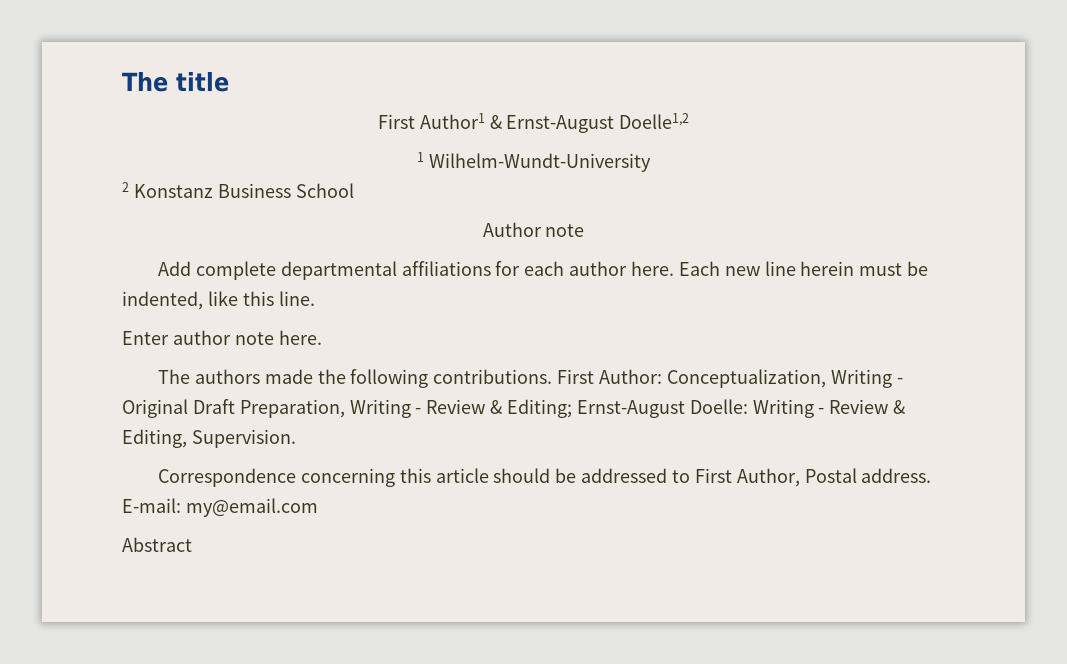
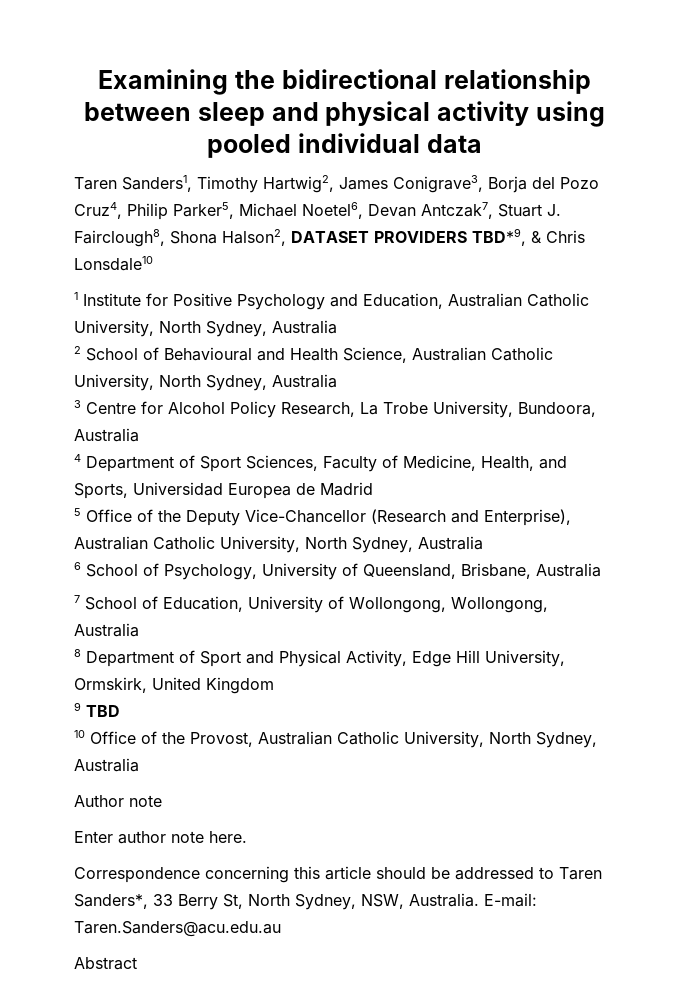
[122,72,229,92] [377,113,690,133] [417,152,651,172] The title // First Author1 & Ernst-August Doelle1,2 // 1 Wilhelm-Wundt-University -> [98,69,591,95] [84,101,605,127] [207,133,482,158] [74,175,599,193] [74,202,561,220] [74,228,585,247] [74,256,153,271] [74,292,589,310] [74,320,337,337] Examining the bidirectional relationship between sleep and physical activity using pooled individual data // Taren Sanders1, Timothy Hartwig2, James Conigrave3, Borja del Pozo Cruz4, Philip Parker5, Michael Noetel6, Devan Antczak7, Stuart J. Fairclough8, Shona Halson2, DATASET PROVIDERS TBD*9, & Chris Lonsdale10 // 1 Institute for Positive Psychology and Education, Australian Catholic University, North Sydney, Australia
[133,183,354,198] [482,222,585,237] [157,261,929,280] [122,291,315,310] [122,330,322,345] [157,369,903,388] [122,399,906,418] [122,429,296,448] Konstanz Business School // Author note // Add complete departmental affiliations for each author here. Each new line herein must be indented, like this line. // Enter author note here. // The authors made the following contributions. First Author: Conceptualization, Writing - Original Draft Preparation, Writing - Review & Editing; Ernst-August Doelle: Writing - Review & Editing, Supervision. -> [86,347,553,363] [74,374,337,391] [74,400,596,418] [74,428,139,442] [74,454,567,472] [74,482,373,499] [74,508,571,526] [74,536,483,553] [74,562,601,580] [74,595,548,613] [74,623,139,637] [74,649,565,667] [74,677,274,694] [74,702,120,717] [74,730,597,748] [74,758,139,772] [74,795,162,807] [74,831,247,844] School of Behavioural and Health Science, Australian Catholic University, North Sydney, Australia // 3 Centre for Alcohol Policy Research, La Trobe University, Bundoora, Australia // 4 Department of Sport Sciences, Faculty of Medicine, Health, and Sports, Universidad Europea de Madrid // 5 Office of the Deputy Vice-Chancellor (Research and Enterprise), Australian Catholic University, North Sydney, Australia // 6 School of Psychology, University of Queensland, Brisbane, Australia // 7 School of Education, University of Wollongong, Wollongong, Australia // 8 Department of Sport and Physical Activity, Edge Hill University, Ormskirk, United Kingdom // 9 TBD // 10 Office of the Provost, Australian Catholic University, North Sydney, Australia // Author note // Enter author note here.
[694,468,932,487] [122,498,318,517] First Author, Postal address. E-mail: my@email.com -> [559,867,602,880] [74,893,537,910] [74,921,281,937] Taren Sanders*, 33 Berry St, North Sydney, NSW, Australia. E-mail: Taren.Sanders@acu.edu.au

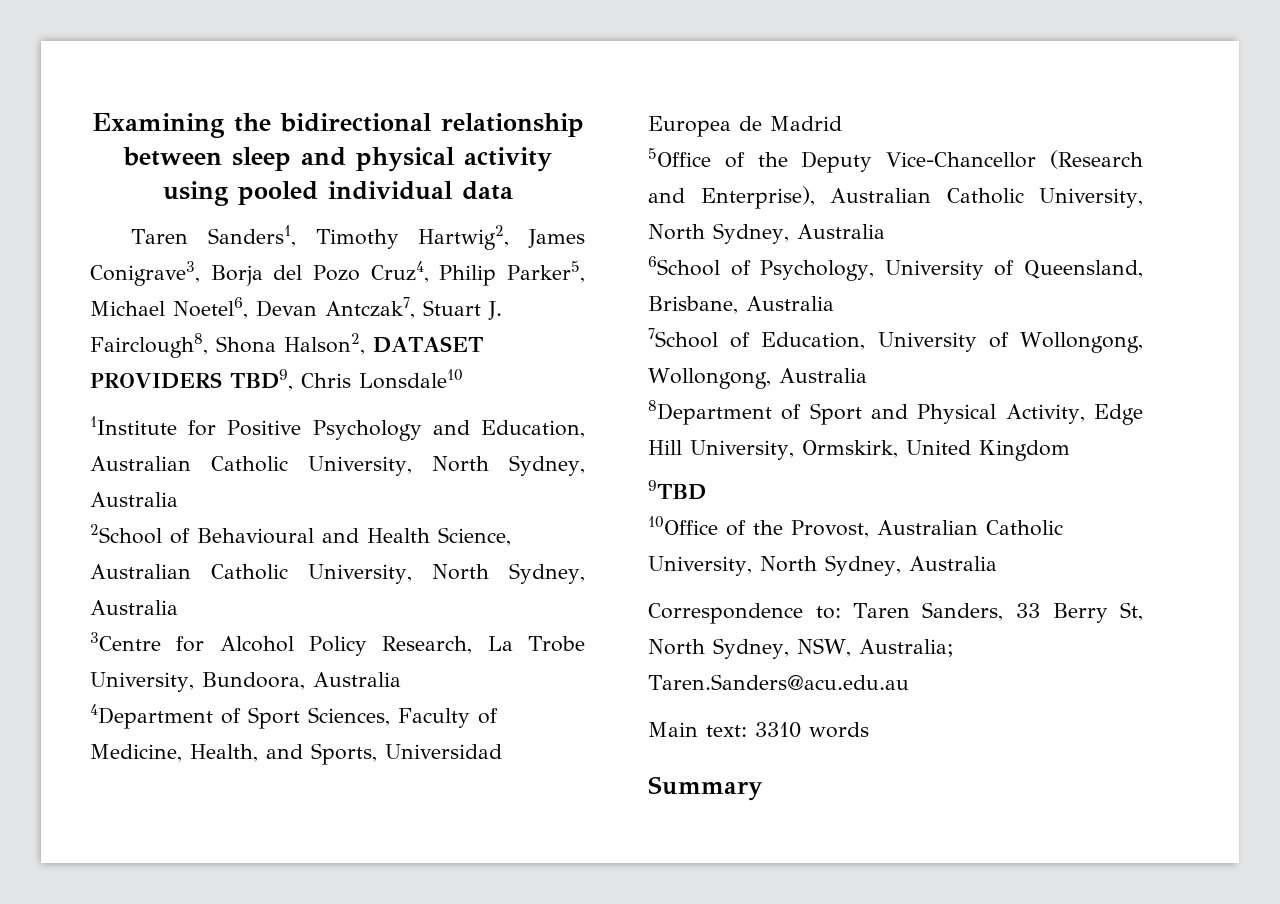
[472,228,542,246] TBD*9, & -> [230,369,293,391] TBD9,
[74,292,141,306] 1 Institute -> [90,416,177,435] 1Institute
[74,346,138,361] 2 School -> [90,524,162,544] 2School
[74,400,136,414] 3 Centre -> [90,632,161,651] 3Centre
[74,454,174,472] 4 Department -> [90,704,213,729] 4Department
[74,508,132,522] 5 Office -> [648,148,711,167] 5Office
[74,562,138,577] 6 School -> [648,256,720,276] 6School
[74,595,137,610] 7 School -> [648,328,718,348] 7School
[74,649,174,667] 8 Department -> [648,400,772,425] 8Department
[74,702,120,717] [74,730,136,744] 9 TBD // 10 Office -> [648,480,706,500] [648,516,718,535] 9TBD // 10Office
[74,795,162,807] [74,831,247,844] [74,866,602,883] [74,894,148,909] Author note // Enter author note here. // Correspondence concerning this article should be addressed to Taren Sanders*, -> [648,602,1004,624] Correspondence to: Taren Sanders,
[409,893,537,907] Australia. E-mail: -> [858,639,954,657] Australia;
[74,957,137,970] Abstract -> [648,722,869,738] [648,776,763,801] Main text: 3310 words // Summary

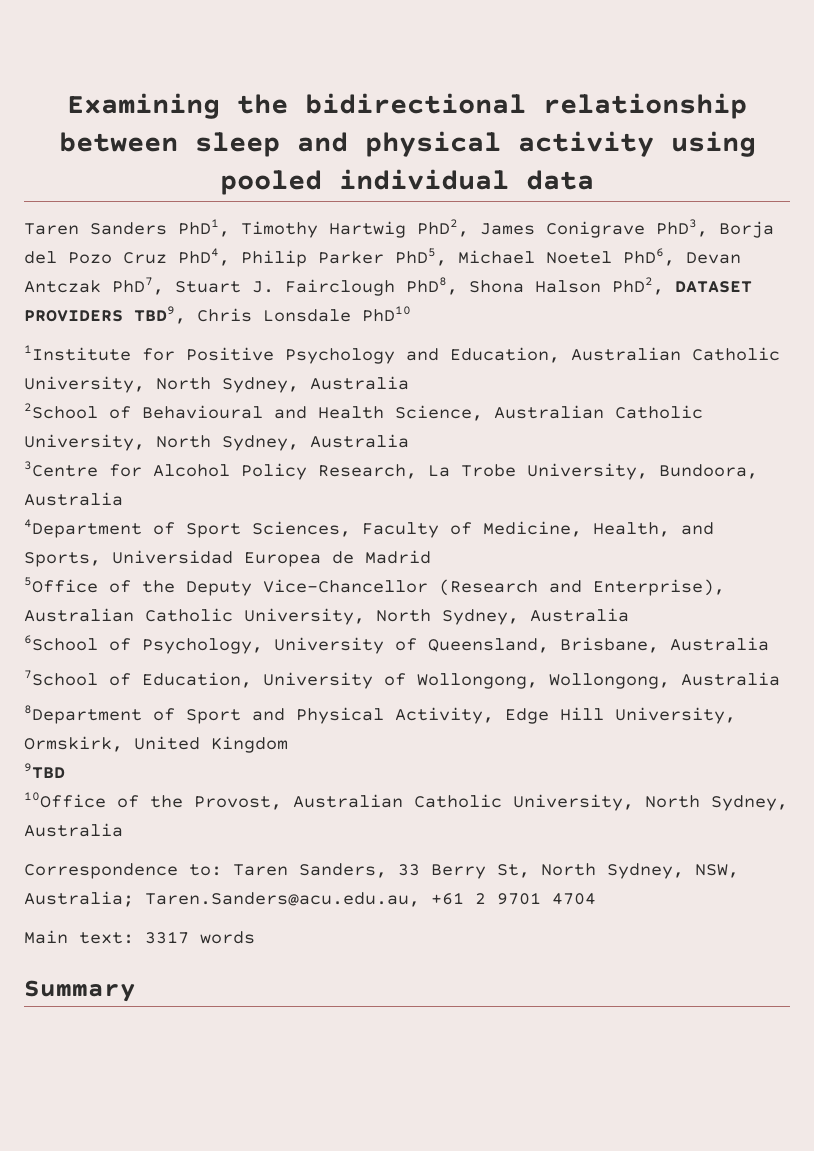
[207,225,585,250] [90,261,585,286] [90,297,502,320] [90,333,365,358] Sanders1, Timothy Hartwig2, James Conigrave3, Borja del Pozo Cruz4, Philip Parker5, Michael Noetel6, Devan Antczak7, Stuart J. Fairclough8, Shona Halson2, -> [90,219,774,238] [24,248,741,267] [24,277,664,296] Sanders PhD1, Timothy Hartwig PhD2, James Conigrave PhD3, Borja del Pozo Cruz PhD4, Philip Parker PhD5, Michael Noetel PhD6, Devan Antczak PhD7, Stuart J. Fairclough PhD8, Shona Halson PhD2,
[359,369,463,389] Lonsdale10 -> [263,306,411,322] Lonsdale PhD10
[648,674,909,690] Taren.Sanders@acu.edu.au -> [145,892,596,907] Taren.Sanders@acu.edu.au, +61 2 9701 4704
[755,722,801,738] 3310 -> [145,931,189,944] 3317

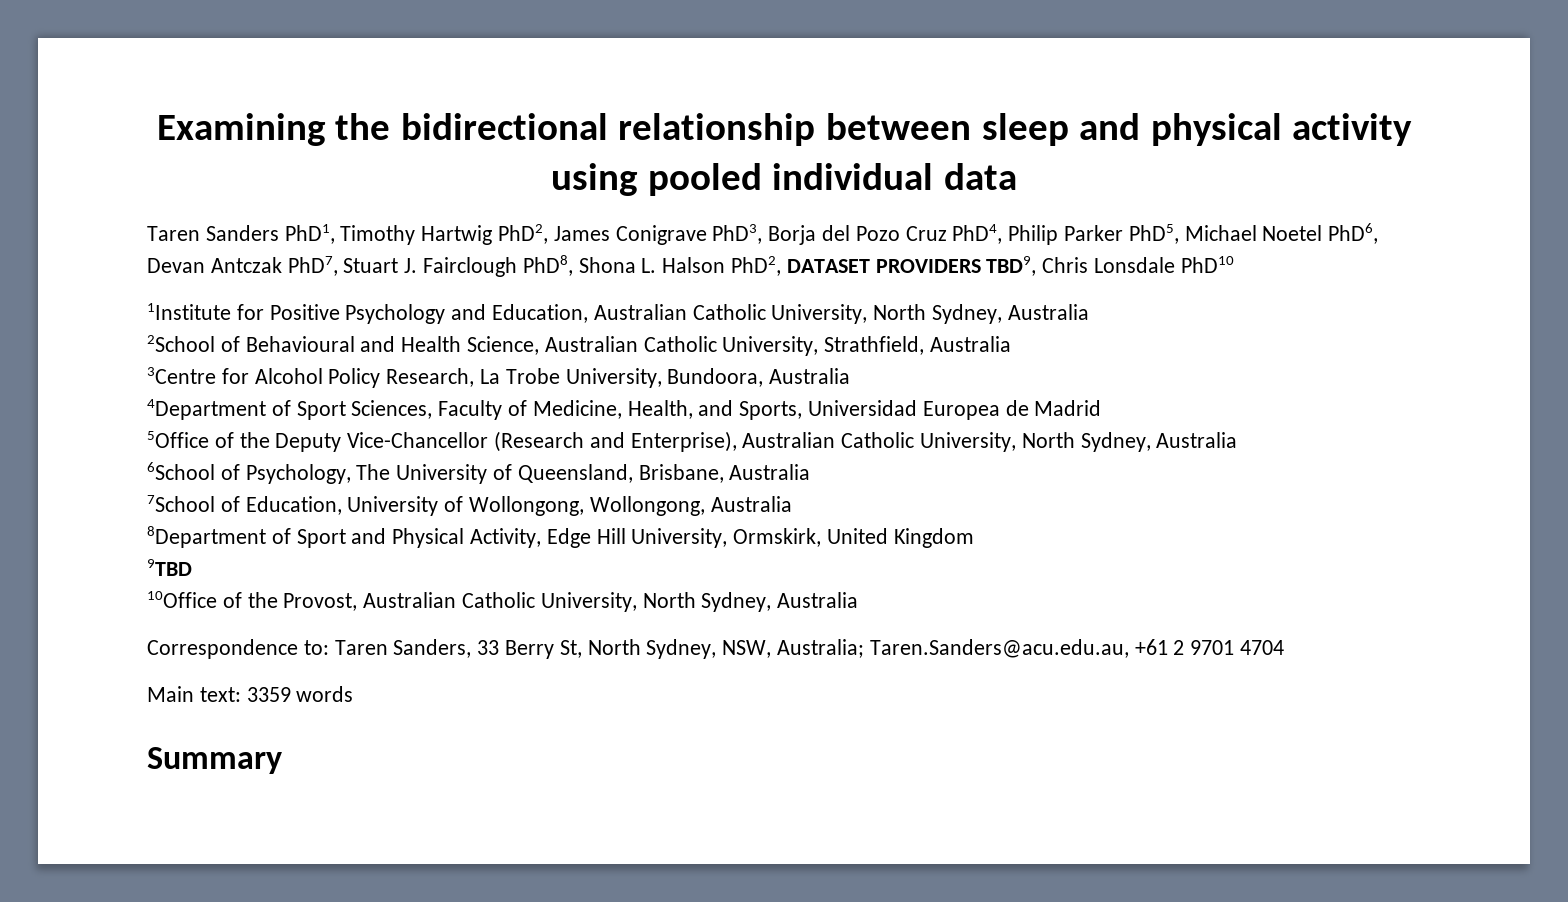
(524, 286) none -> [641,258,657,273] L.
[156,435,299,451] North Sydney, -> [824,336,925,355] Strathfield,
(263, 646) none -> [356,464,391,480] The
[145,931,189,944] 3317 -> [246,687,291,702] 3359

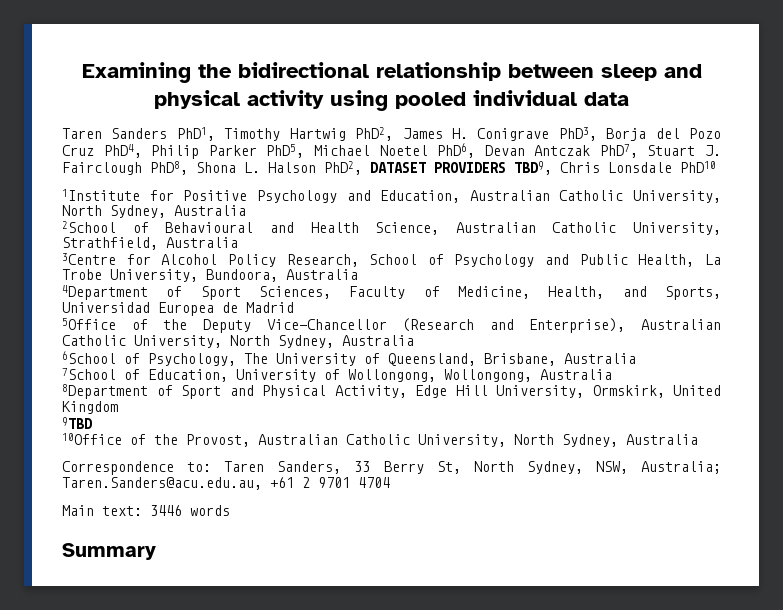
(610, 233) none -> [451,128,468,139] H.
(475, 377) none -> [369,254,695,267] School of Psychology and Public Health,
[246,687,291,702] 3359 -> [150,505,182,516] 3446

